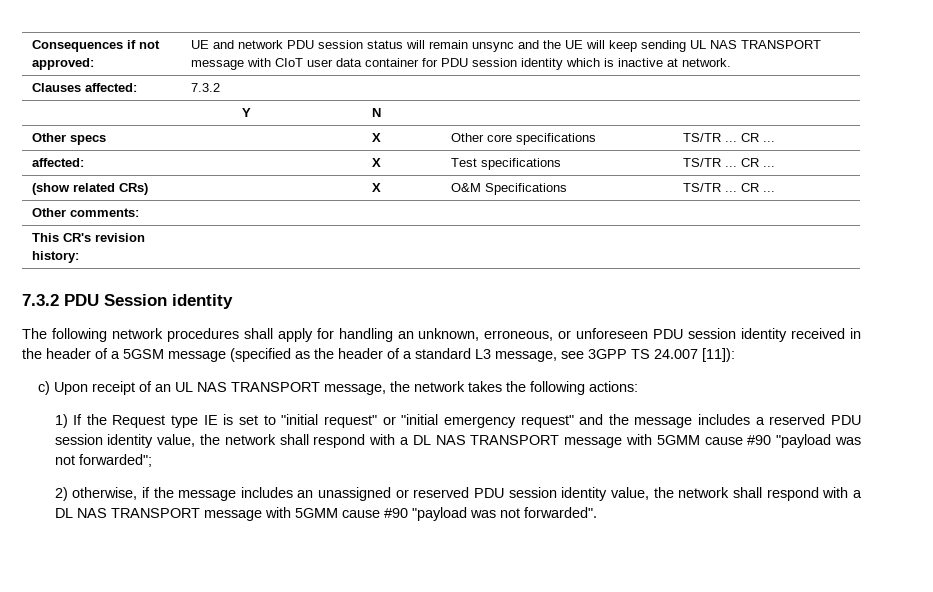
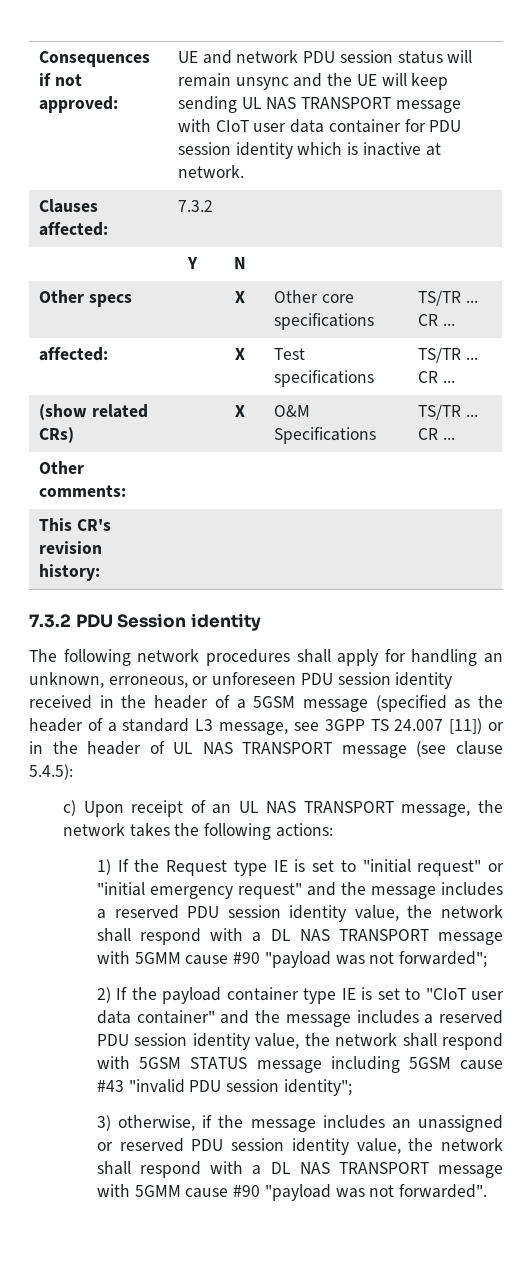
[702,348,735,362] [11]): -> [449,718,504,734] [29,741,503,758] [29,764,73,780] [11]) or in the header of UL NAS TRANSPORT message (see clause 5.4.5):
(68, 494) none -> [116,987,505,1004] [96,1010,504,1027] [96,1033,504,1050] [96,1056,503,1073] [96,1079,352,1096] [96,1115,111,1131] If the payload container type IE is set to "CIoT user data container" and the message includes a reserved PDU session identity value, the network shall respond with 5GSM STATUS message including 5GSM cause #43 "invalid PDU session identity"; // 3)

